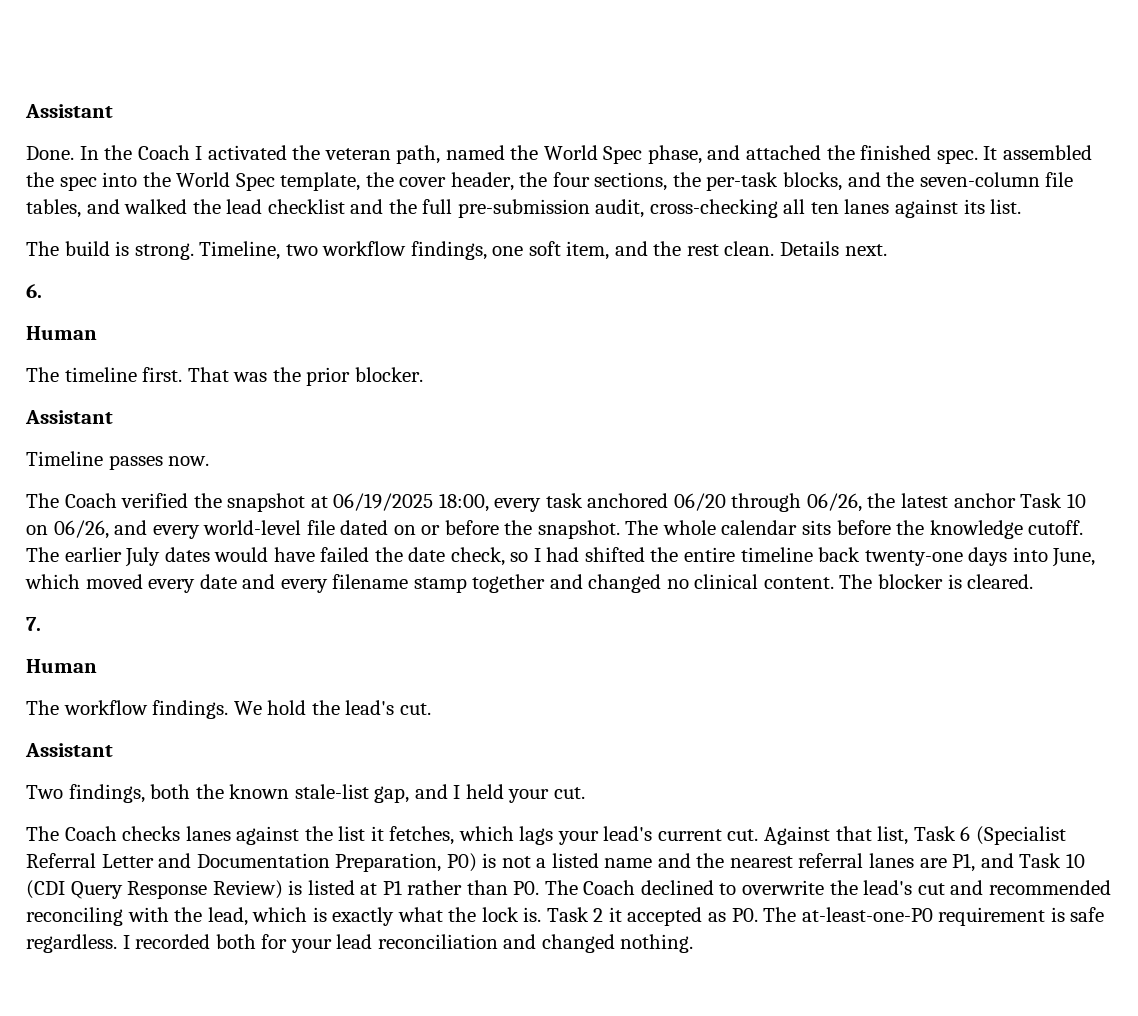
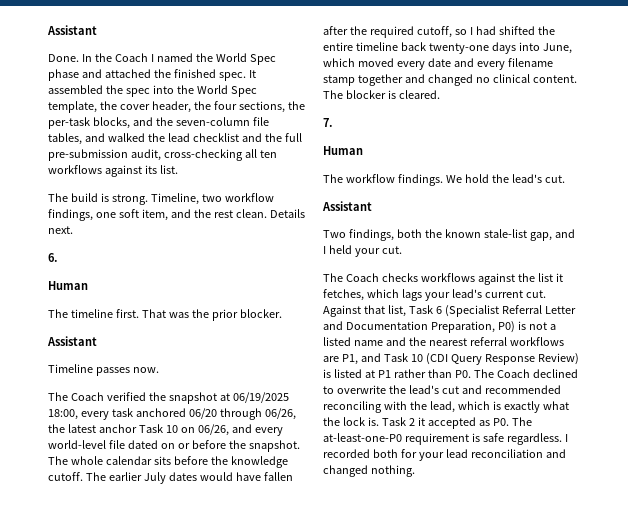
[207,145,441,164] activated the veteran path, -> (154, 58) none
[647,145,702,164] phase, -> [48,69,79,81] phase
[844,199,890,214] lanes -> [48,165,102,174] workflows
[320,547,505,566] failed the date check, -> [263,472,293,481] [323,26,452,38] fallen after the required cutoff,
[185,826,231,841] lanes -> [420,273,475,282] workflows
[869,853,915,868] lanes -> [509,337,564,346] workflows

